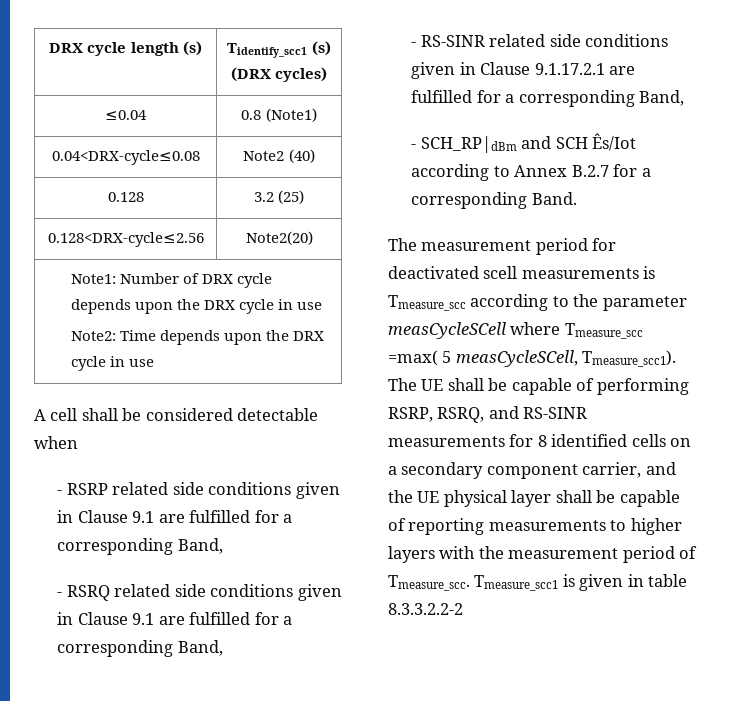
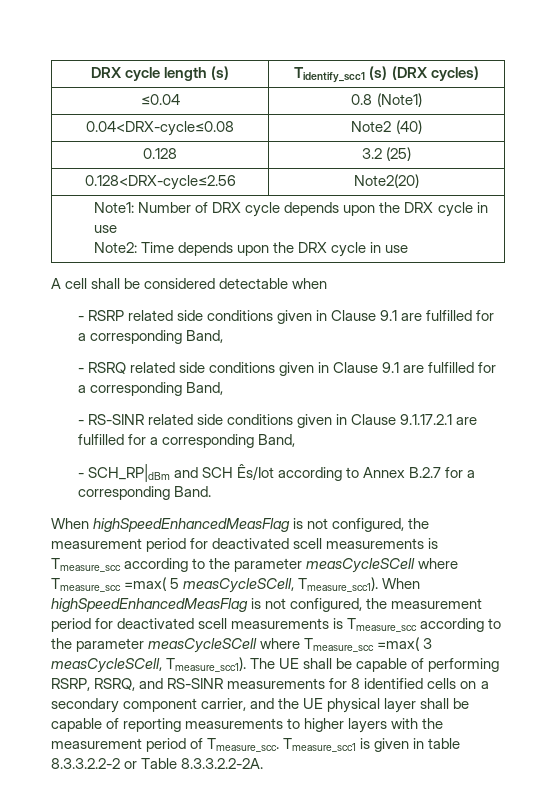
[388,238,417,251] The -> [51,518,430,532] When highSpeedEnhancedMeasFlag is not configured, the
(677, 358) none -> [382,578,421,589] [51,598,483,612] [51,618,502,632] [51,637,433,653] [51,657,247,673] When highSpeedEnhancedMeasFlag is not configured, the measurement period for deactivated scell measurements is Tmeasure_scc according to the parameter measCycleSCell where Tmeasure_scc =max( 3 measCycleSCell, Tmeasure_scc1).
(463, 609) none -> [124,758,264,769] or Table 8.3.3.2.2-2A.

